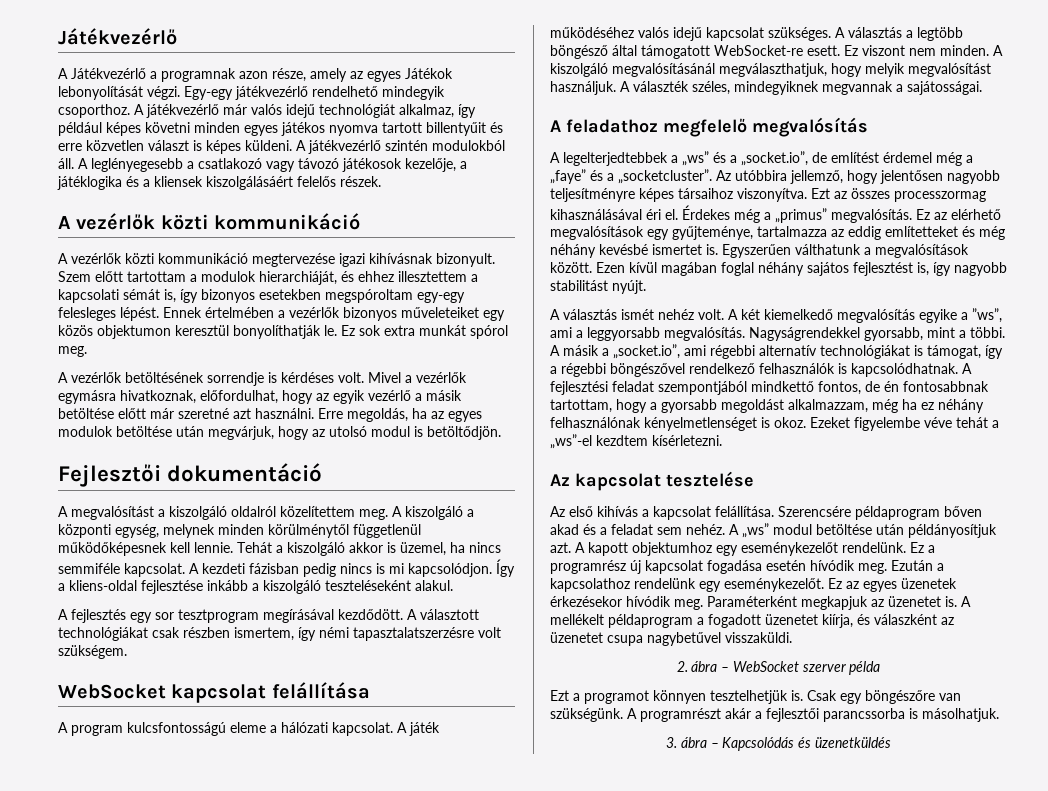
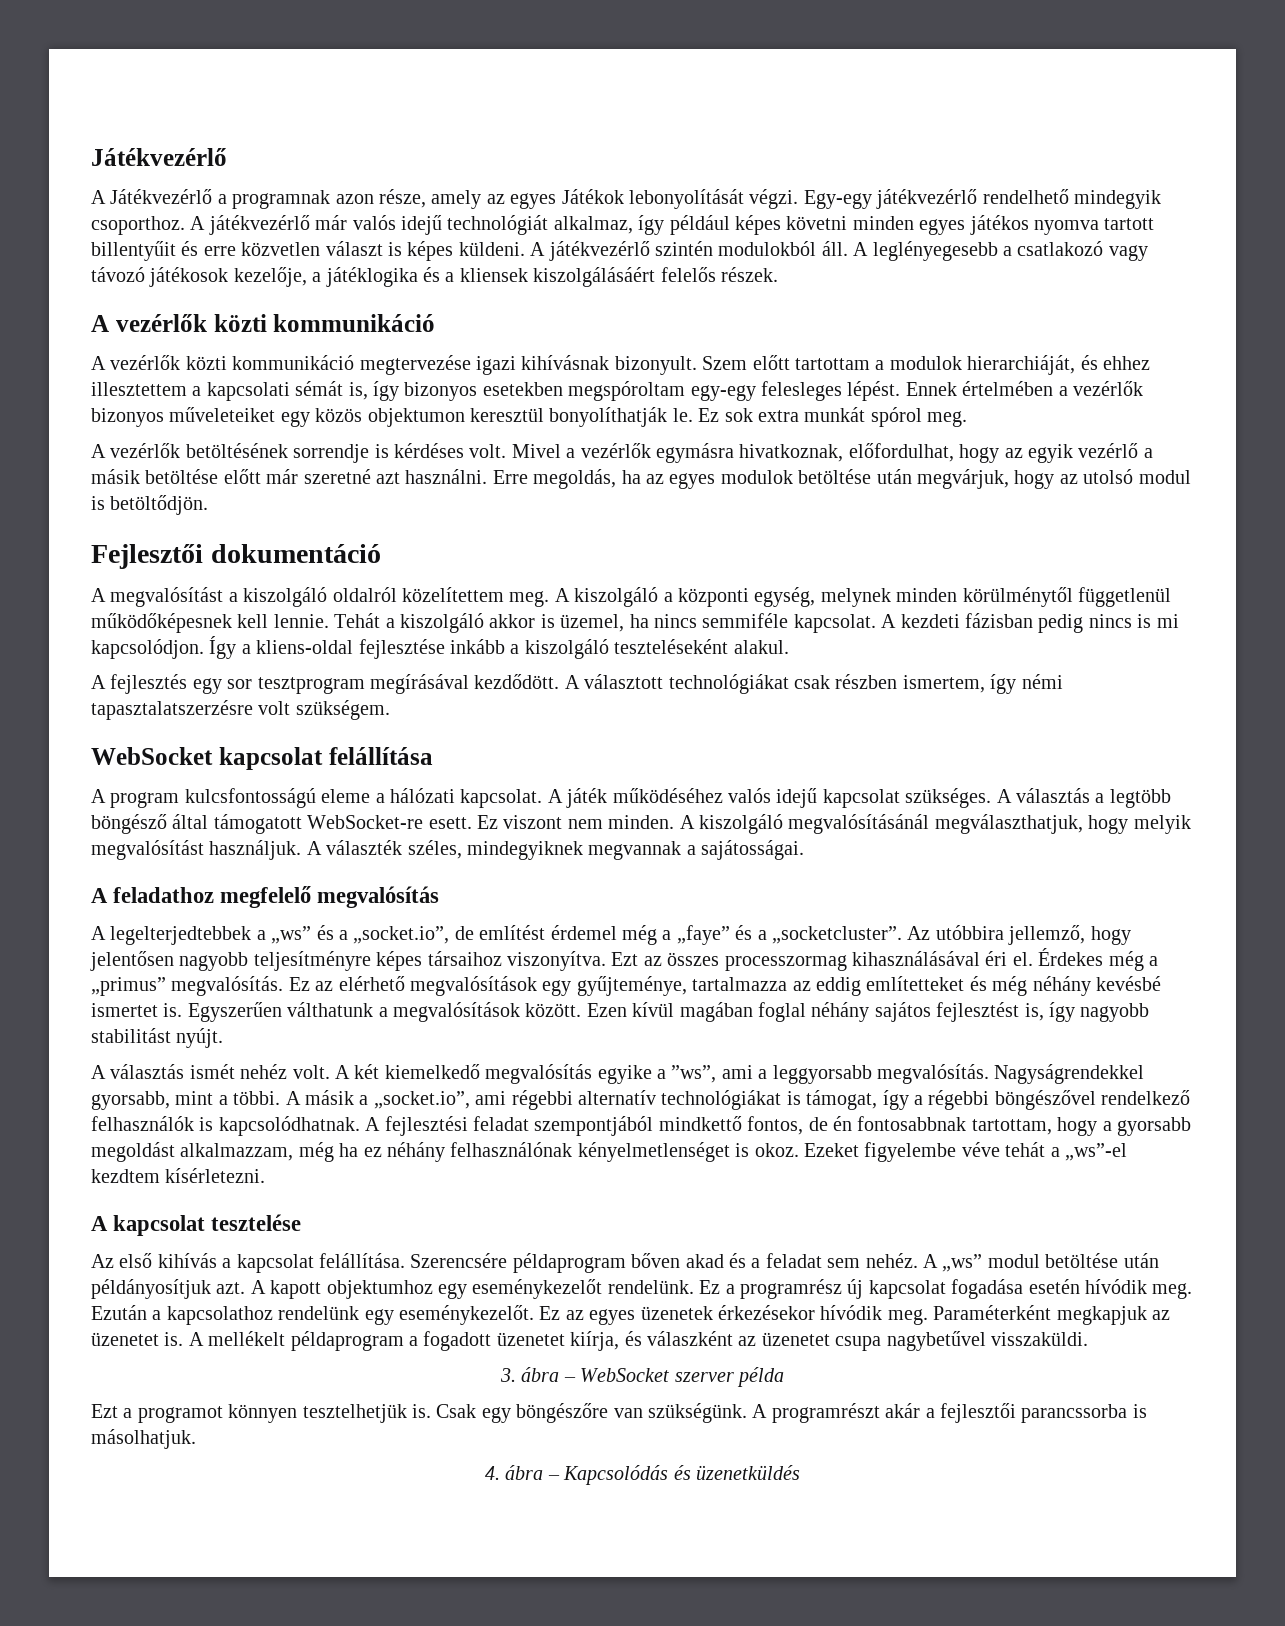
[550,474,570,486] Az -> [91,1216,108,1231] A
[676,661,688,672] 2. -> [500,1368,516,1382] 3.
[666,737,678,748] 3. -> [485,1466,500,1480] 4.

